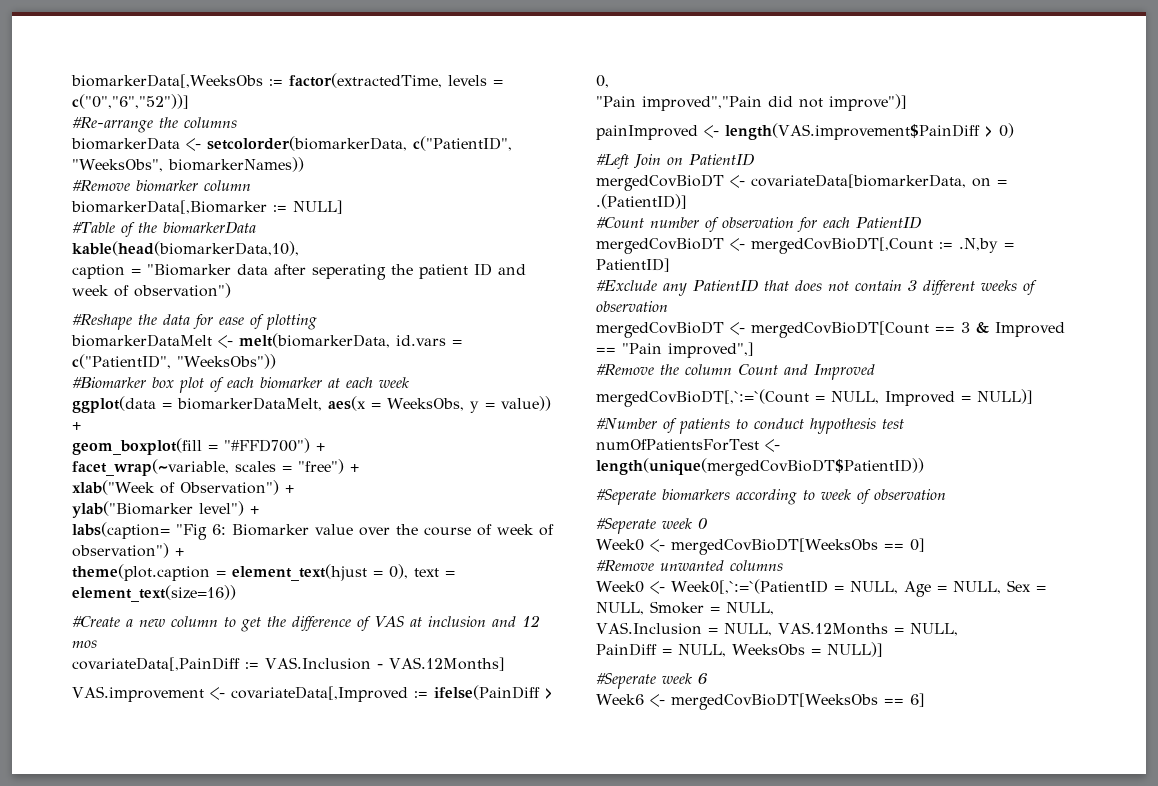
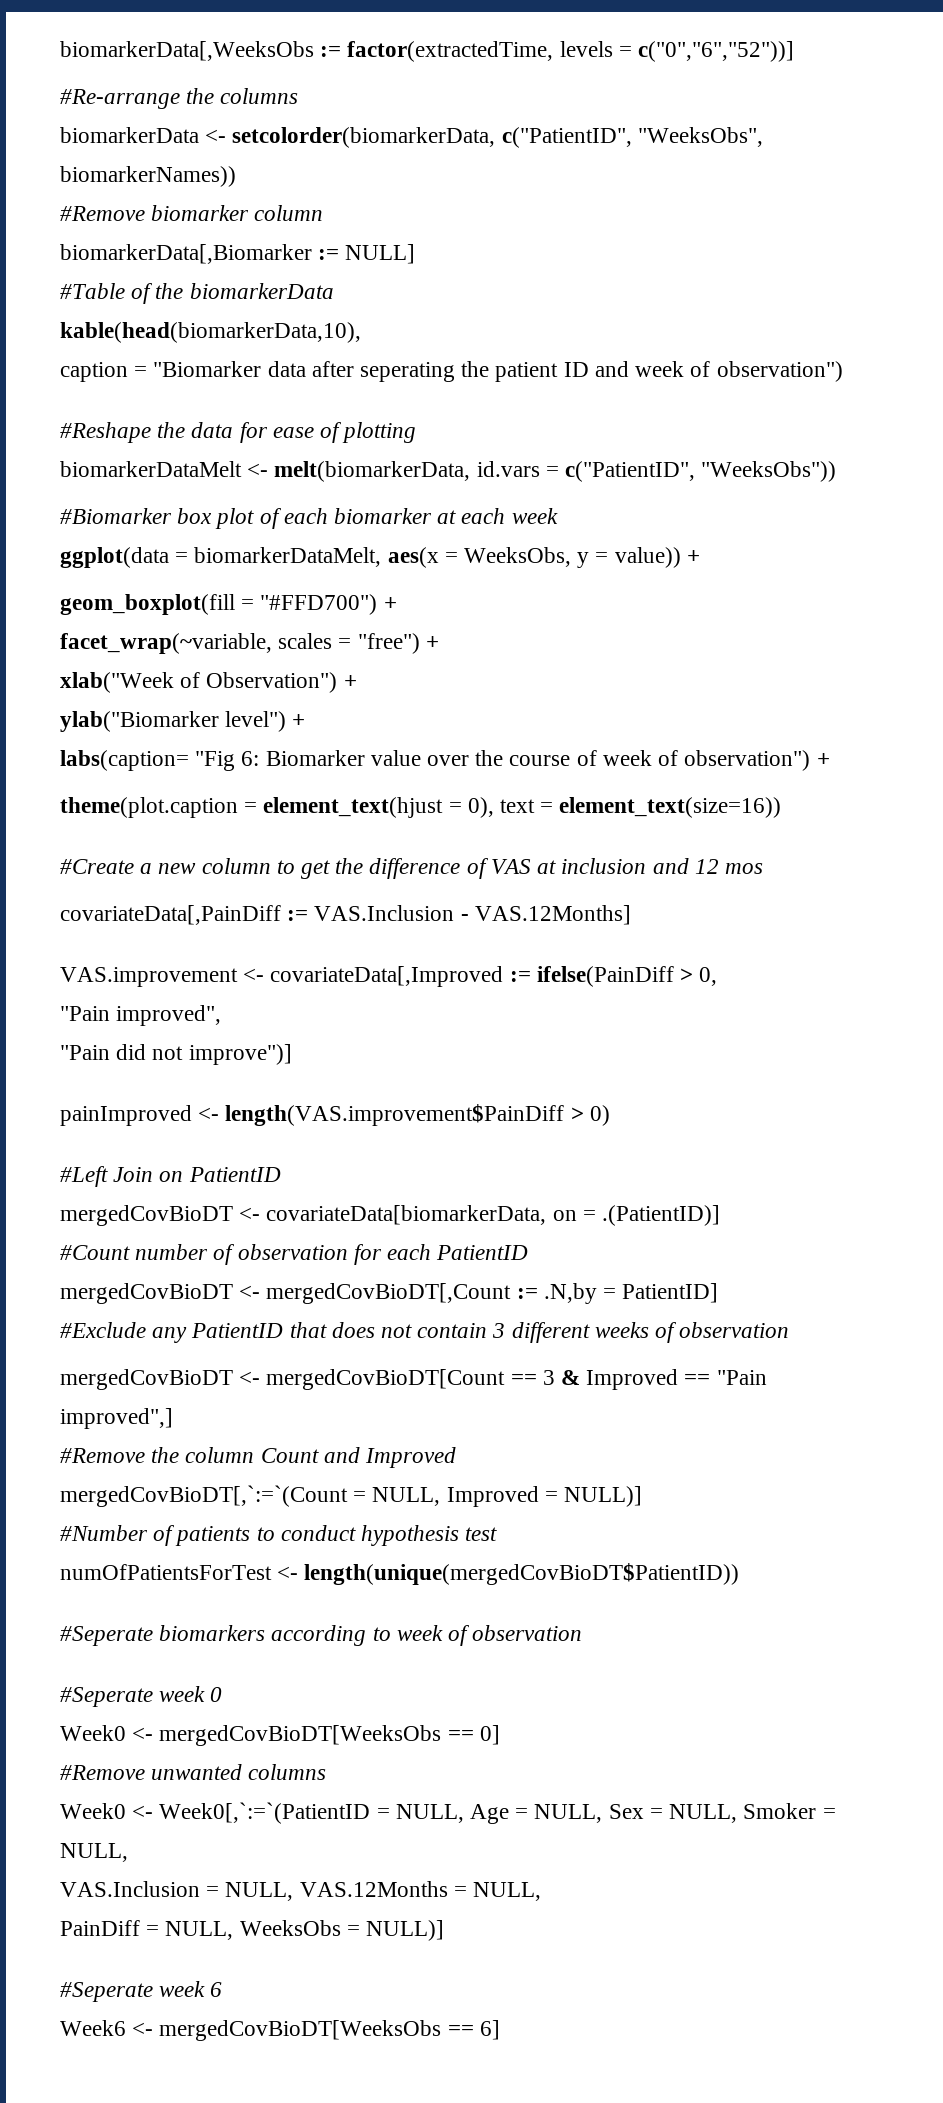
[642,96,762,111] improved","Pain -> [116,1005,222,1026] [60,1045,110,1060] improved", // "Pain

